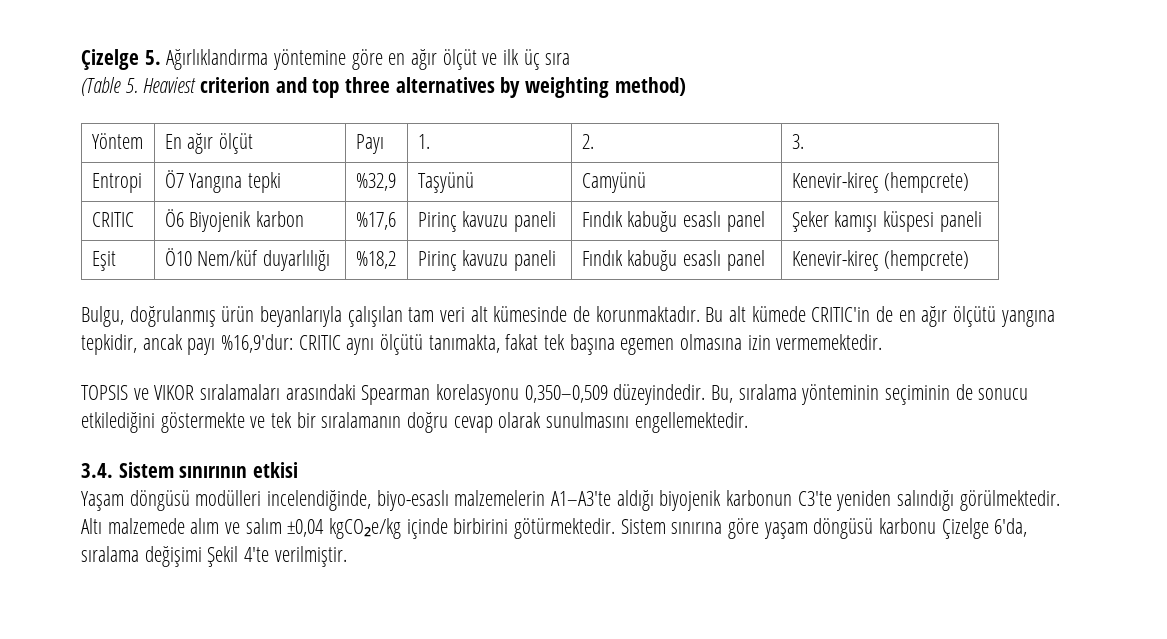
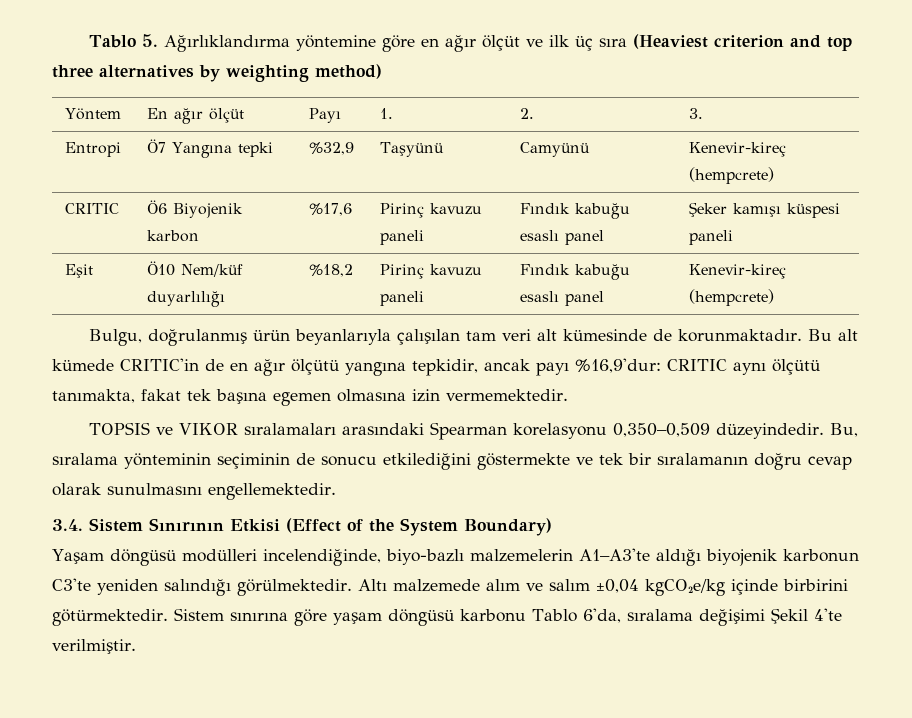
[81,49,139,70] Çizelge -> [88,35,136,48] Tablo
[81,77,197,96] // (Table 5. Heaviest -> [632,34,708,49] (Heaviest
[179,462,299,478] sınırının etkisi -> [149,518,552,536] Sınırının Etkisi (Effect of the System Boundary)
[376,490,449,511] biyo-esaslı -> [385,549,464,565] biyo-bazlı
[941,518,989,539] Çizelge -> [531,609,577,622] Tablo

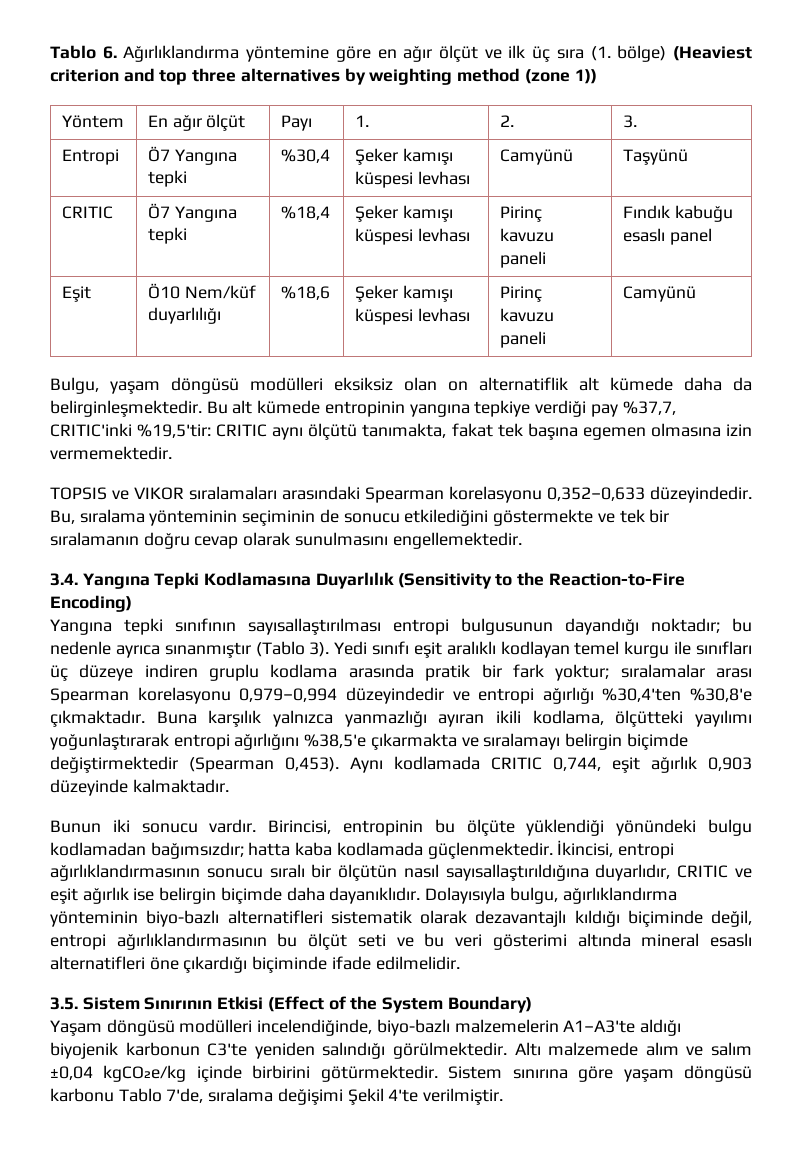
[88,34,158,48] Tablo 5. -> [50,45,117,59] Tablo 6.
(627, 42) none -> [590,45,667,62] (1. bölge)
[315,64,382,79] method) -> [457,68,597,84] method (zone 1))
[308,142,354,155] [379,142,444,157] %32,9 | Taşyünü -> [280,149,330,163] [354,148,453,165] [354,171,470,188] %30,4 | Şeker kamışı küspesi levhası
[688,142,786,157] [688,167,774,184] Kenevir-kireç (hempcrete) -> [622,149,688,165] Taşyünü
[146,200,243,218] [146,230,199,242] [308,203,352,216] [379,203,482,218] [379,230,424,245] [519,203,630,219] [519,230,604,245] [688,202,840,218] [688,230,733,245] Ö6 Biyojenik karbon | %17,6 | Pirinç kavuzu paneli | Fındık kabuğu esaslı panel | Şeker kamışı küspesi paneli -> [147,203,237,222] [147,227,187,244] [280,206,330,220] [354,205,453,222] [354,228,470,245] [499,206,542,222] [499,228,554,242] [499,251,546,268] [622,205,733,222] [622,228,712,245] Ö7 Yangına tepki | %18,4 | Şeker kamışı küspesi levhası | Pirinç kavuzu paneli | Fındık kabuğu esaslı panel
[308,264,353,277] [379,264,482,279] [379,291,424,306] [519,264,630,280] [519,291,604,306] [688,264,786,279] [688,289,774,306] [88,329,858,346] [52,358,661,376] %18,2 | Pirinç kavuzu paneli | Fındık kabuğu esaslı panel | Kenevir-kireç (hempcrete) // Bulgu, doğrulanmış ürün beyanlarıyla çalışılan tam veri alt kümesinde de korunmaktadır. Bu alt kümede CRITIC'in de en ağır ölçütü yangına tepkidir, ancak payı %16,9'dur: -> [280,286,330,300] [354,285,453,302] [354,308,470,325] [499,286,542,302] [499,308,554,322] [499,331,546,348] [622,286,696,302] [50,377,752,394] [50,400,676,417] [50,423,212,438] %18,6 | Şeker kamışı küspesi levhası | Pirinç kavuzu paneli | Camyünü // Bulgu, yaşam döngüsü modülleri eksiksiz olan on alternatiflik alt kümede daha da belirginleşmektedir. Bu alt kümede entropinin yangına tepkiye verdiği pay %37,7, CRITIC'inki %19,5'tir:
[612,423,710,437] 0,350–0,509 -> [547,487,645,501] 0,352–0,633
(83, 525) none -> [82,572,685,589] [50,595,132,612] [50,618,752,635] [50,641,752,658] [50,664,753,681] [50,687,752,704] [50,710,752,727] [50,733,688,750] [50,756,752,773] [50,779,229,796] [50,819,752,836] [50,840,675,859] [50,864,753,881] [50,887,677,904] [50,910,752,927] [50,933,753,950] [50,956,460,973] [50,997,78,1010] Yangına Tepki Kodlamasına Duyarlılık (Sensitivity to the Reaction-to-Fire Encoding) // Yangına tepki sınıfının sayısallaştırılması entropi bulgusunun dayandığı noktadır; bu nedenle ayrıca sınanmıştır (Tablo 3). Yedi sınıfı eşit aralıklı kodlayan temel kurgu ile sınıfları üç düzeye indiren gruplu kodlama arasında pratik bir fark yoktur; sıralamalar arası Spearman korelasyonu 0,979–0,994 düzeyindedir ve entropi ağırlığı %30,4'ten %30,8'e çıkmaktadır. Buna karşılık yalnızca yanmazlığı ayıran ikili kodlama, ölçütteki yayılımı yoğunlaştırarak entropi ağırlığını %38,5'e çıkarmakta ve sıralamayı belirgin biçimde değiştirmektedir (Spearman 0,453). Aynı kodlamada CRITIC 0,744, eşit ağırlık 0,903 düzeyinde kalmaktadır. // Bunun iki sonucu vardır. Birincisi, entropinin bu ölçüte yüklendiği yönündeki bulgu kodlamadan bağımsızdır; hatta kaba kodlamada güçlenmektedir. İkincisi, entropi ağırlıklandırmasının sonucu sıralı bir ölçütün nasıl sayısallaştırıldığına duyarlıdır, CRITIC ve eşit ağırlık ise belirgin biçimde daha dayanıklıdır. Dolayısıyla bulgu, ağırlıklandırma yönteminin biyo-bazlı alternatifleri sistematik olarak dezavantajlı kıldığı biçiminde değil, entropi ağırlıklandırmasının bu ölçüt seti ve bu veri gösterimi altında mineral esaslı alternatifleri öne çıkardığı biçiminde ifade edilmelidir. // 3.5.
[582,608,621,623] 6'da, -> [166,1088,204,1103] 7'de,

